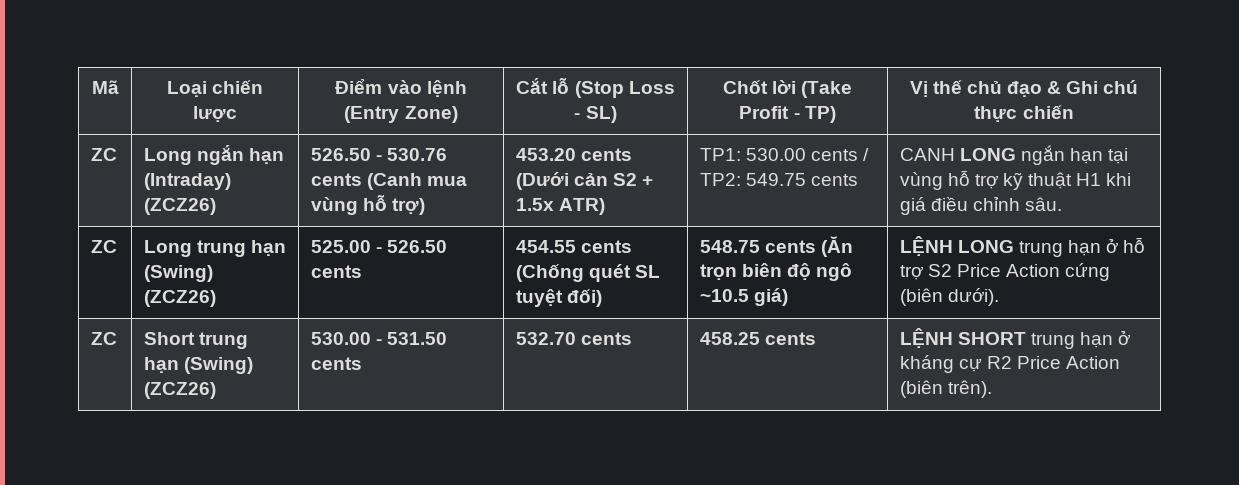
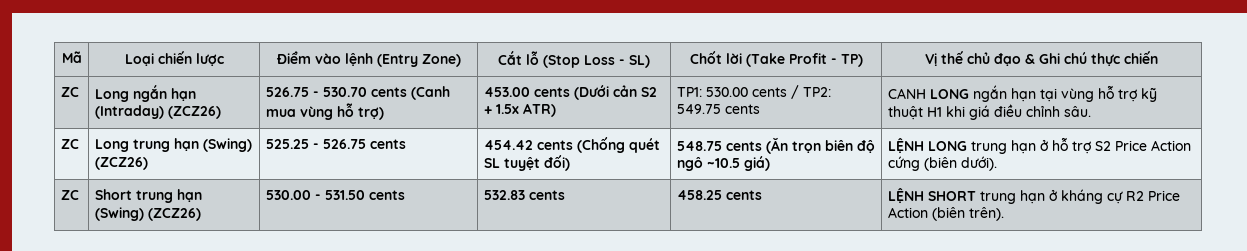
[310,148,447,161] 526.50 - 530.76 -> [265,87,367,97] 526.75 - 530.70
[515,148,576,161] 453.20 -> [483,87,530,97] 453.00
[310,240,447,253] [310,265,362,278] [515,240,576,253] 525.00 - 526.50 cents | 454.55 -> [265,139,406,149] [483,140,533,150] 525.25 - 526.75 cents | 454.42
[515,332,576,345] 532.70 -> [483,190,525,200] 532.83

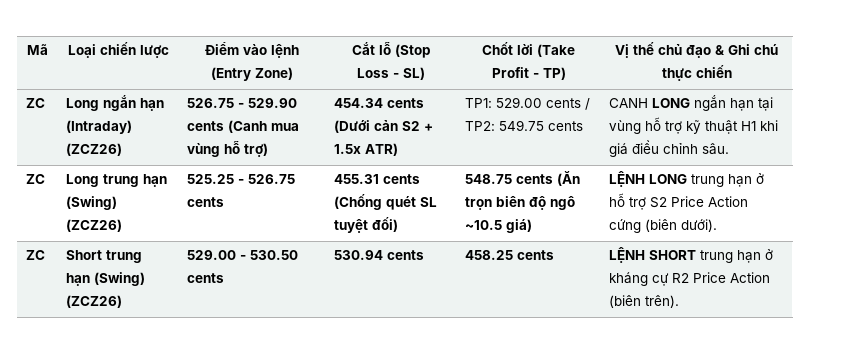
[322,87,367,97] 530.70 -> [248,98,298,108] 529.90
[483,87,530,97] 453.00 -> [334,98,384,108] 454.34
[705,87,748,97] 530.00 -> [496,97,543,108] 529.00
[483,140,533,150] 454.42 -> [334,174,380,184] 455.31
[265,190,405,200] [483,190,525,200] 530.00 - 531.50 cents | 532.83 -> [187,250,299,260] [187,273,225,283] [334,250,384,260] 529.00 - 530.50 cents | 530.94

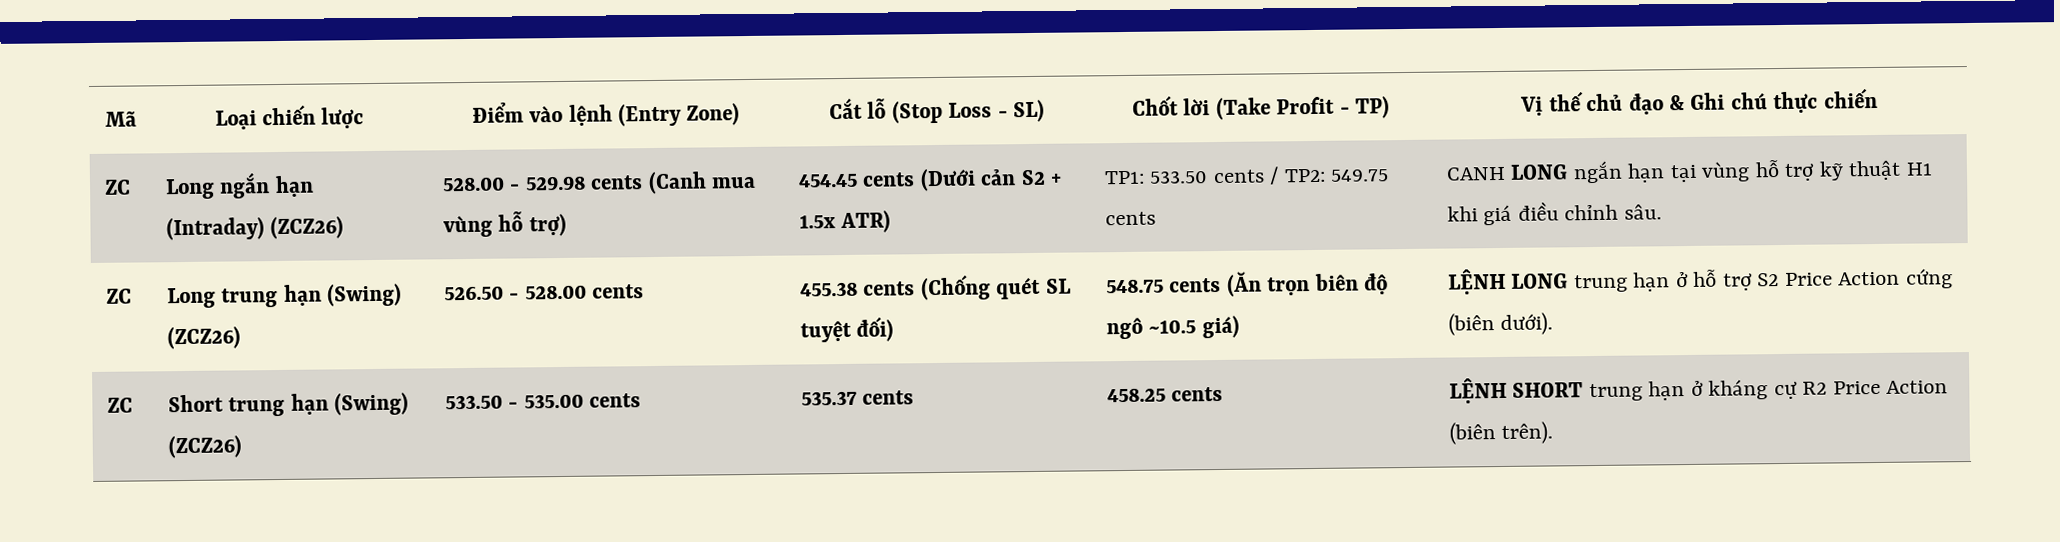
[187,98,298,108] 526.75 - 529.90 -> [441,175,586,192] 528.00 - 529.98
[334,98,384,108] 454.34 -> [797,173,858,188] 454.45
[496,97,543,108] 529.00 -> [1149,170,1209,184] 533.50
[187,174,296,184] [187,197,225,207] [334,174,380,184] 525.25 - 526.75 cents | 455.31 -> [443,284,645,301] [799,281,858,297] 526.50 - 528.00 cents | 455.38
[187,250,299,260] [187,273,225,283] [334,250,384,260] 529.00 - 530.50 cents | 530.94 -> [444,393,642,410] [800,390,857,406] 533.50 - 535.00 cents | 535.37

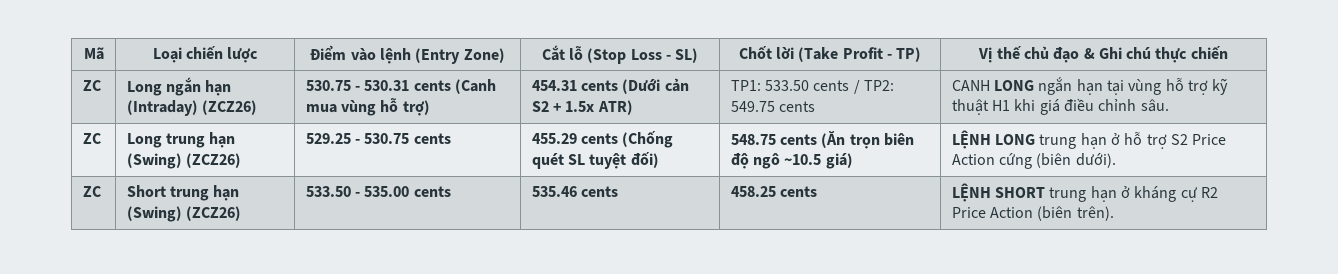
[441,175,586,192] 528.00 - 529.98 -> [305,80,410,91] 530.75 - 530.31
[797,173,858,188] 454.45 -> [531,80,577,91] 454.31
[443,284,645,301] [799,281,858,297] 526.50 - 528.00 cents | 455.38 -> [305,133,451,144] [531,133,577,144] 529.25 - 530.75 cents | 455.29
[800,390,857,406] 535.37 -> [531,186,577,197] 535.46

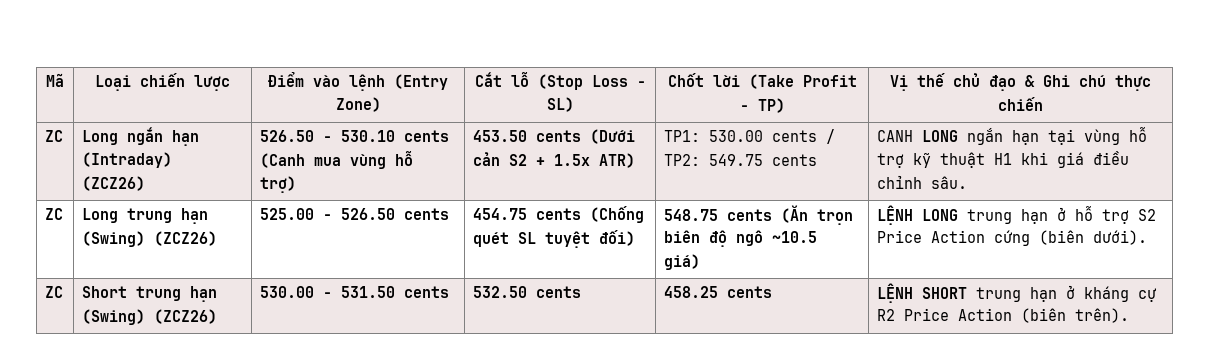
[305,80,410,91] 530.75 - 530.31 -> [260,130,396,142] 526.50 - 530.10
[531,80,577,91] 454.31 -> [473,130,528,142] 453.50
[764,80,809,91] 533.50 -> [709,130,764,142] 530.00
[305,133,451,144] [531,133,577,144] 529.25 - 530.75 cents | 455.29 -> [260,208,450,220] [473,208,528,220] 525.00 - 526.50 cents | 454.75
[305,186,451,197] [531,186,577,197] 533.50 - 535.00 cents | 535.46 -> [260,286,450,298] [473,286,528,298] 530.00 - 531.50 cents | 532.50

